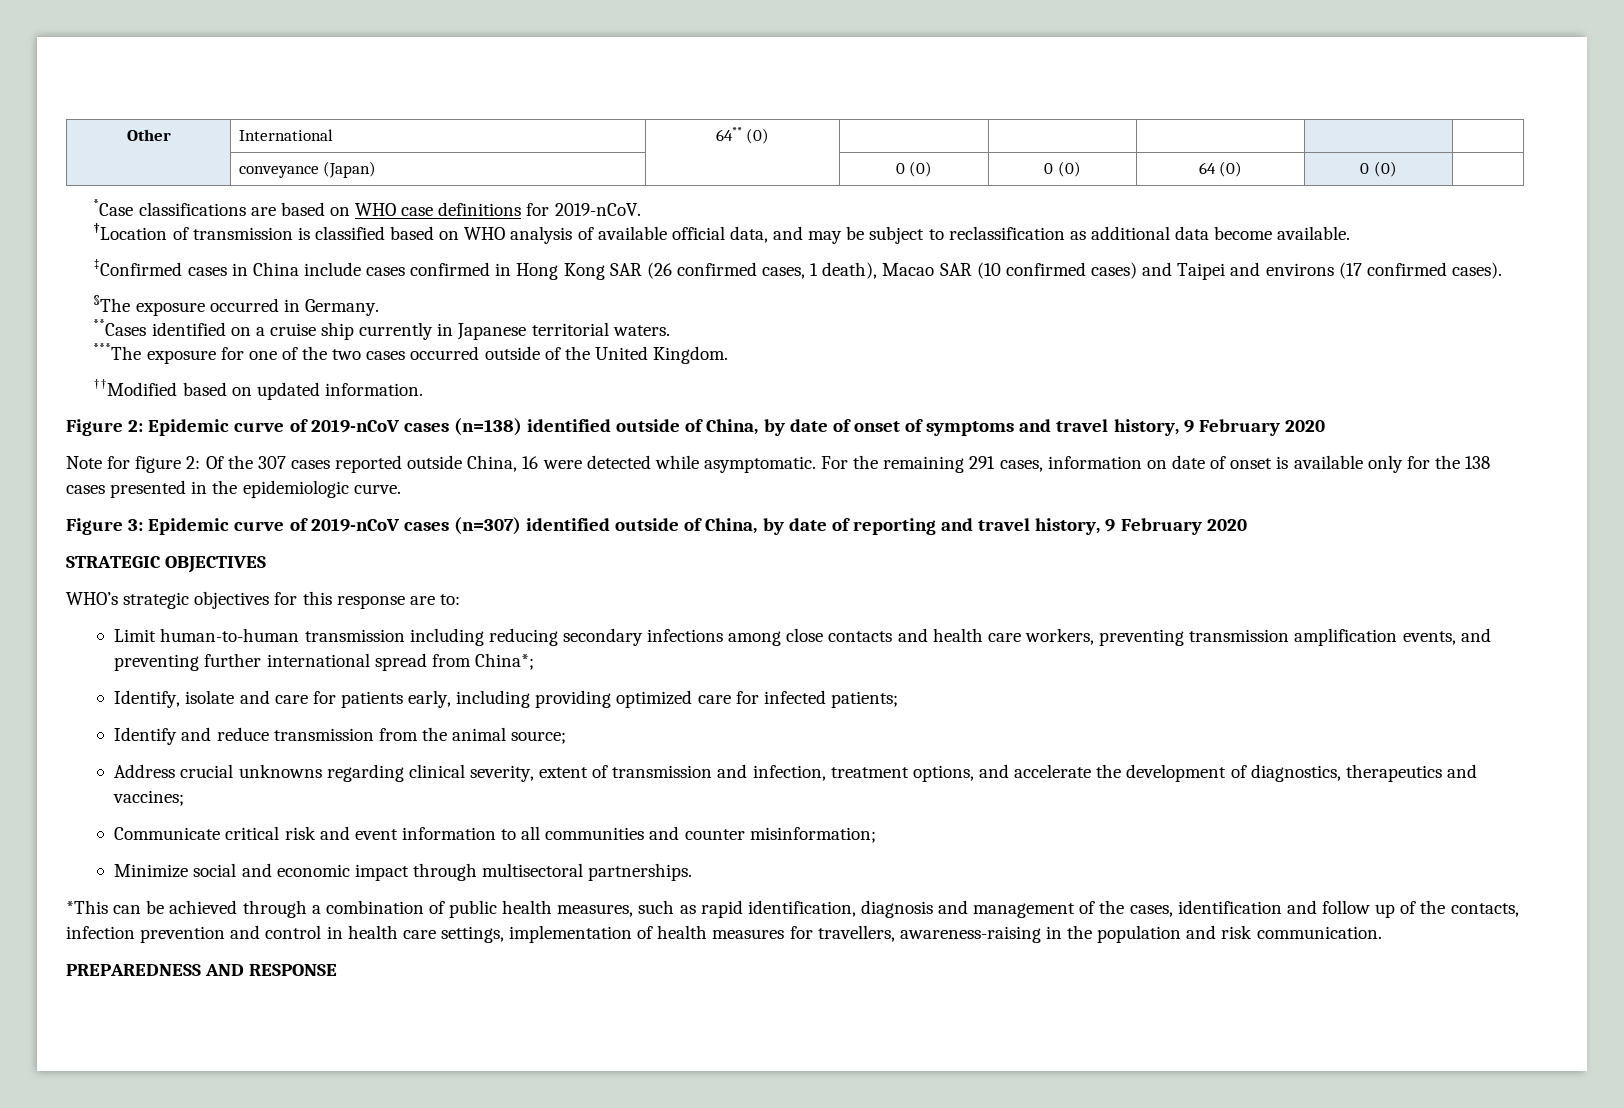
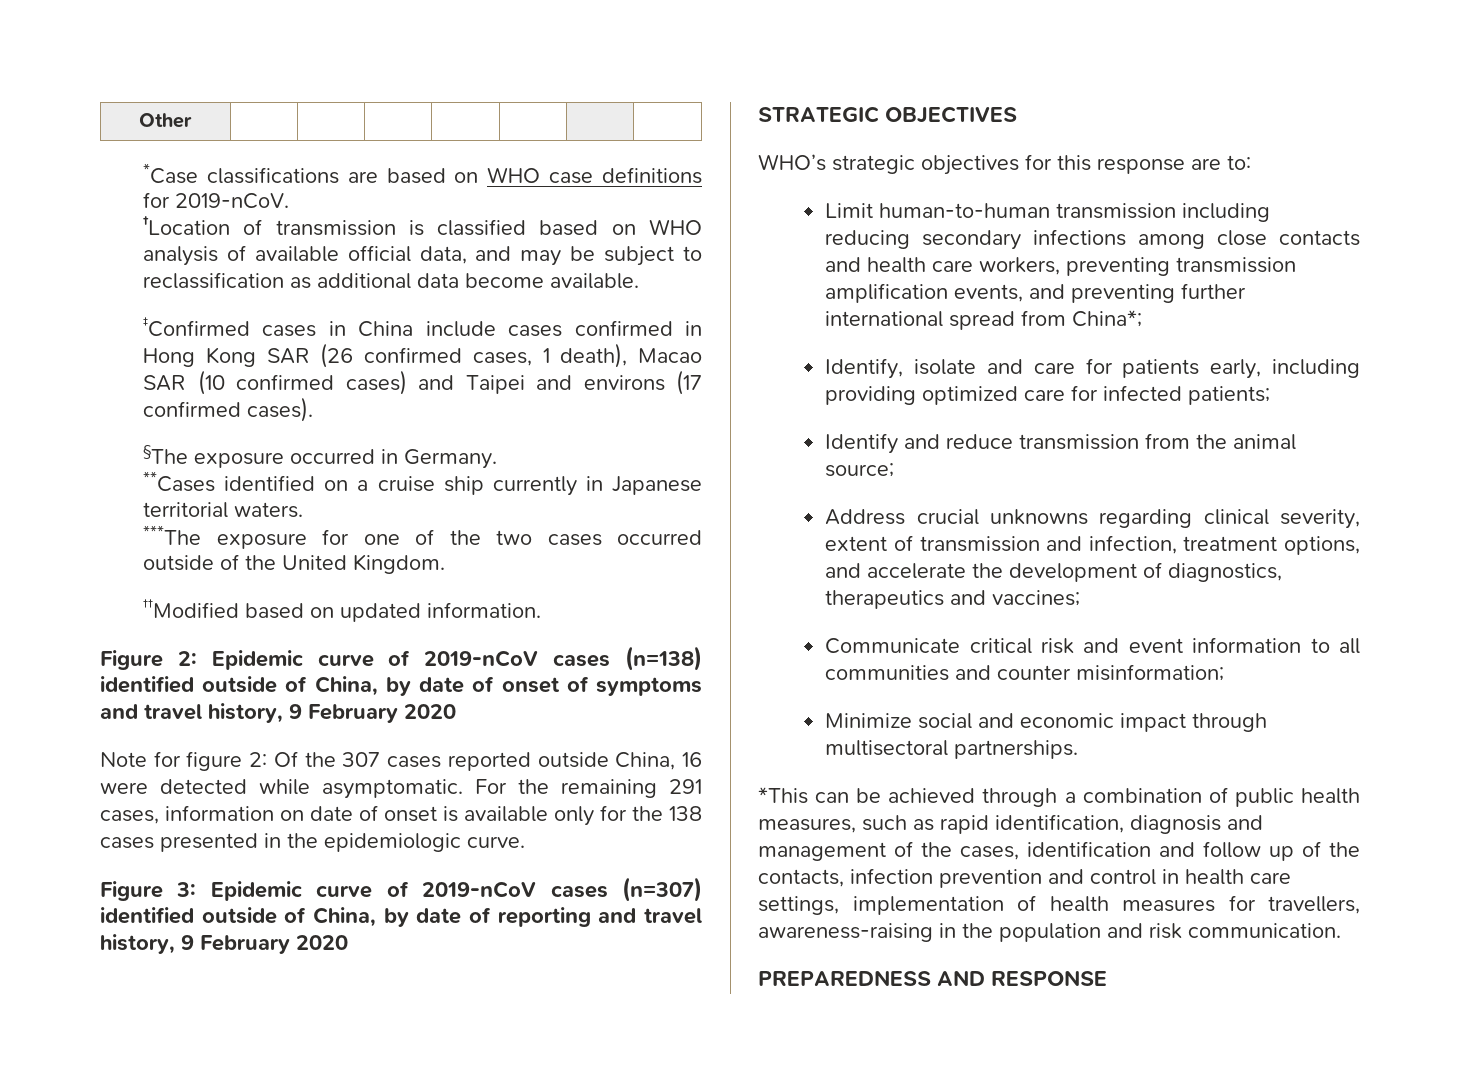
[238,129,333,141] [715,127,770,144] [238,161,377,178] [895,161,933,177] [1044,161,1081,177] [1198,161,1243,177] [1360,161,1397,177] International | 64** (0) | | | | | // | conveyance (Japan) | | 0 (0) | 0 (0) | 64 (0) | 0 (0) -> (192, 120) | | | | |

